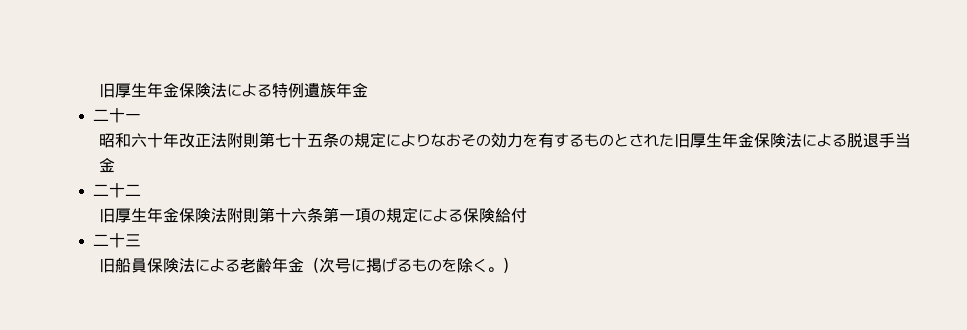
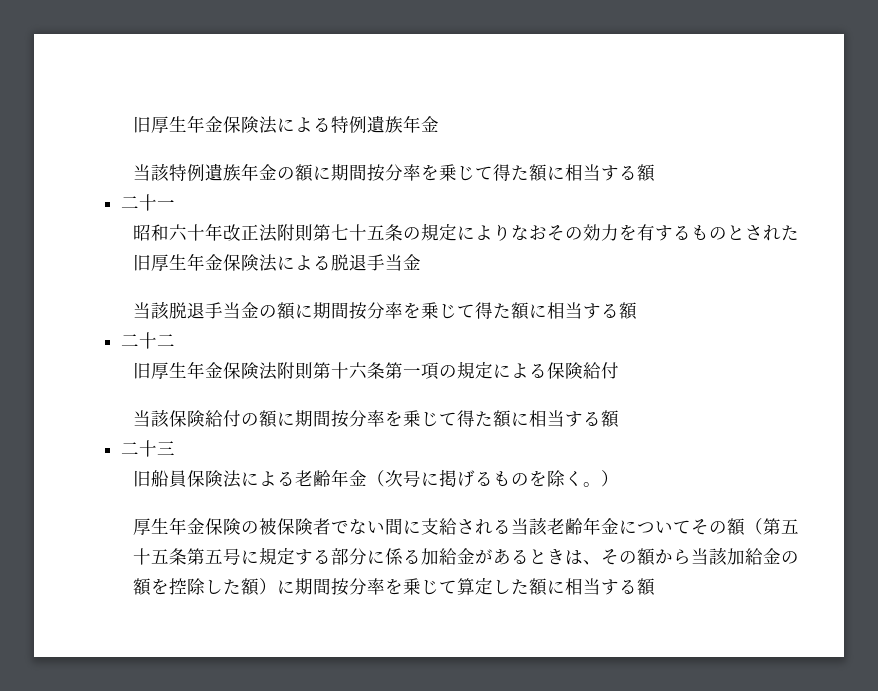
(369, 90) none -> [132,163,655,182] // 当該特例遺族年金の額に期間按分率を乗じて得た額に相当する額
(116, 165) none -> [132,302,637,320] // 当該脱退手当金の額に期間按分率を乗じて得た額に相当する額
(528, 215) none -> [132,410,619,428] // 当該保険給付の額に期間按分率を乗じて得た額に相当する額
(519, 265) none -> [132,517,799,536] [132,547,799,566] [132,577,655,596] // 厚生年金保険の被保険者でない間に支給される当該老齢年金についてその額（第五十五条第五号に規定する部分に係る加給金があるときは、その額から当該加給金の額を控除した額）に期間按分率を乗じて算定した額に相当する額

